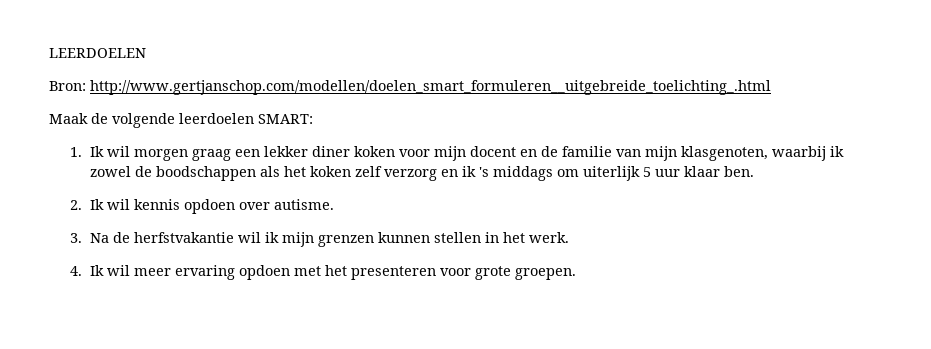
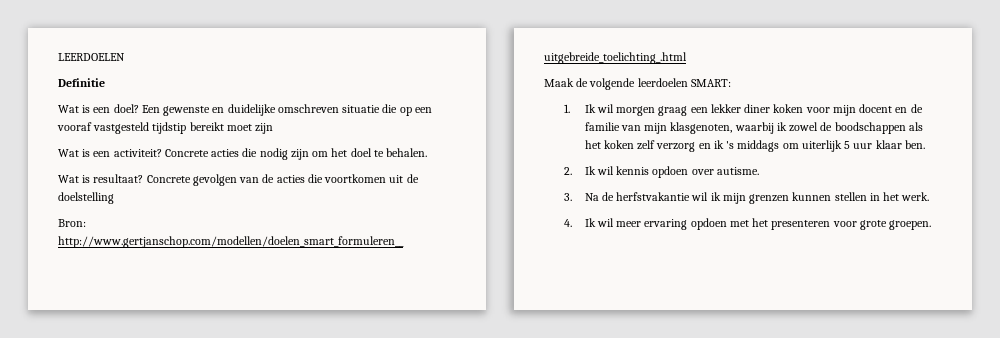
(146, 53) none -> [58,78,105,87] [58,104,432,116] [57,122,274,134] [58,148,428,160] [58,174,419,186] [58,192,114,204] // Definitie // Wat is een doel? Een gewenste en duidelijke omschreven situatie die op een vooraf vastgesteld tijdstip bereikt moet zijn // Wat is een activiteit? Concrete acties die nodig zijn om het doel te behalen. // Wat is resultaat? Concrete gevolgen van de acties die voortkomen uit de doelstelling

